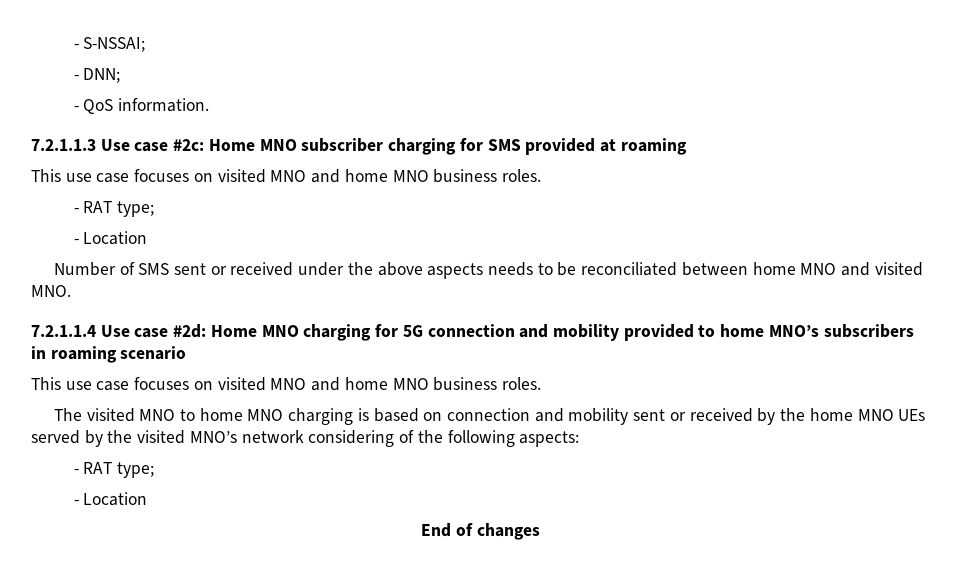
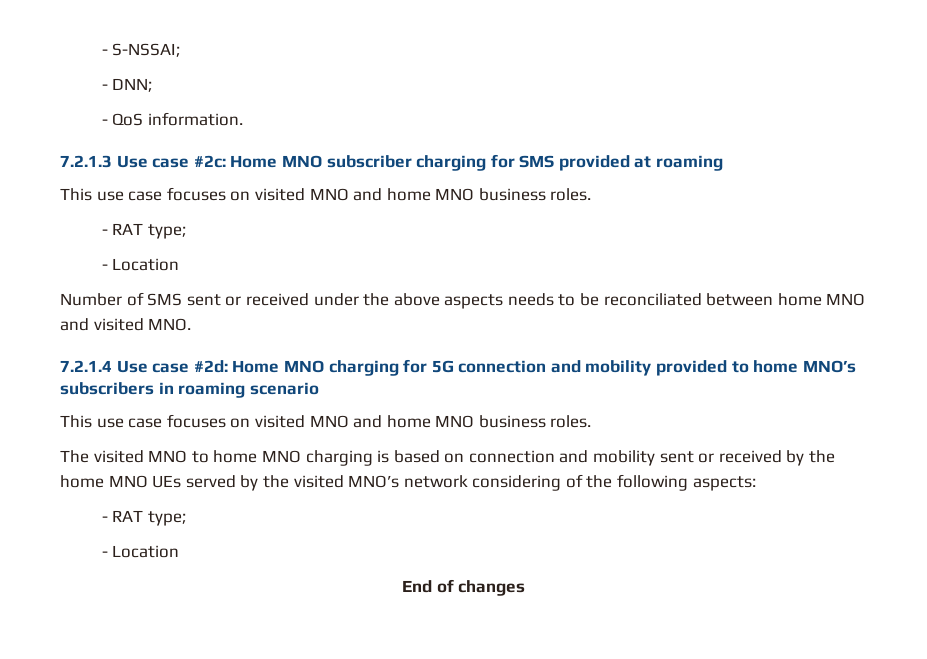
[31,139,96,151] 7.2.1.1.3 -> [60,155,112,168] 7.2.1.3
[31,325,96,337] 7.2.1.1.4 -> [60,360,112,372] 7.2.1.4

